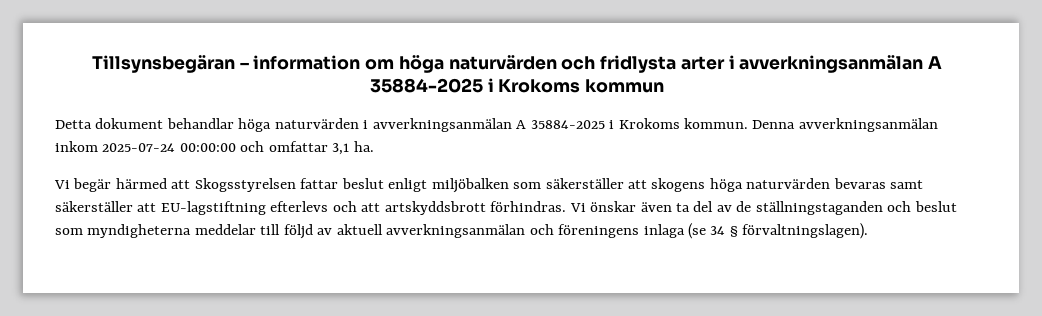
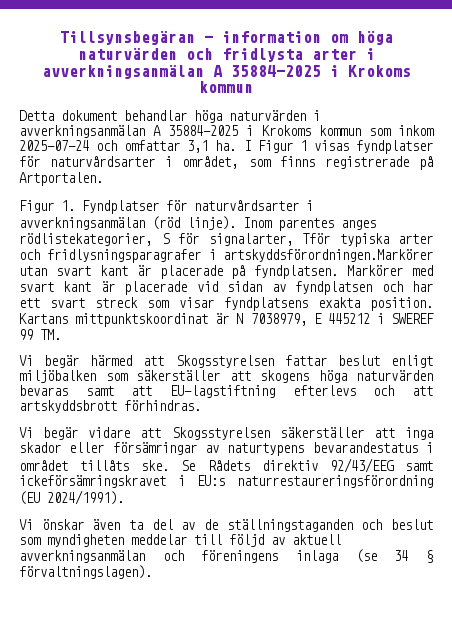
[684,118,938,132] kommun. Denna avverkningsanmälan -> [318,125,391,136] kommun som
[179,143,236,152] 00:00:00 -> (89, 145) none
(374, 146) none -> [243,140,433,154] [19,156,434,170] [19,172,103,186] [19,200,313,214] [19,216,376,231] [19,233,433,247] [19,249,433,263] [19,265,433,279] [19,281,434,295] [19,297,433,311] [19,313,434,327] [19,329,61,340] I Figur 1 visas fyndplatser för naturvårdsarter i området, som finns registrerade på Artportalen. // Figur 1. Fyndplatser för naturvårdsarter i avverkningsanmälan (röd linje). Inom parentes anges rödlistekategorier, S för signalarter, Tför typiska arter och fridlysningsparagrafer i artskyddsförordningen.Markörer utan svart kant är placerade på fyndplatsen. Markörer med svart kant är placerade vid sidan av fyndplatsen och har ett svart streck som visar fyndplatsens exakta position. Kartans mittpunktskoordinat är N 7038979, E 445212 i SWEREF 99 TM.
[55,201,133,212] säkerställer -> (114, 391) none
(567, 206) none -> [19,427,434,440] [19,442,433,456] [19,458,433,473] [19,475,433,488] [19,490,124,505] // Vi begär vidare att Skogsstyrelsen säkerställer att inga skador eller försämringar av naturtypens bevarandestatus i området tillåts ske. Se Rådets direktiv 92/43/EEG samt ickeförsämringskravet i EU:s naturrestaureringsförordning (EU 2024/1991). //
[87,224,192,238] myndigheterna -> [47,534,124,547] myndigheten

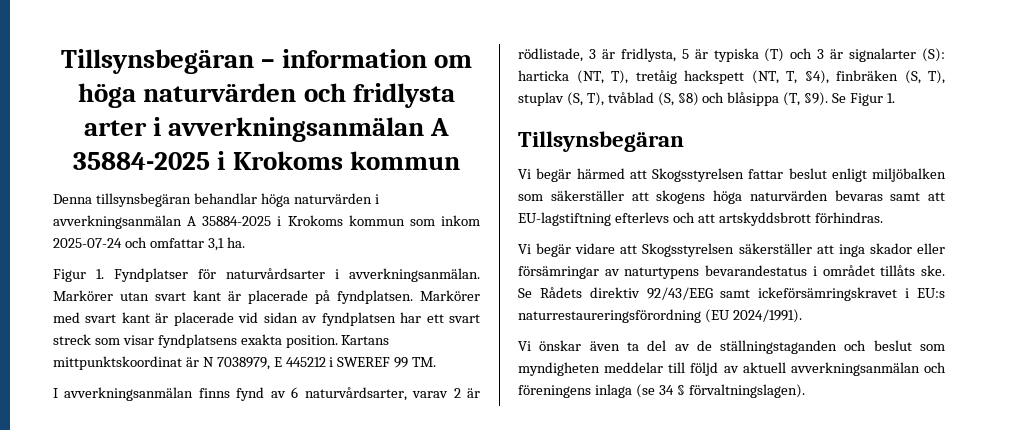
[19,110,117,121] Detta dokument -> [53,193,191,207] Denna tillsynsbegäran
[243,140,433,154] [19,156,434,170] [19,172,103,186] I Figur 1 visas fyndplatser för naturvårdsarter i området, som finns registrerade på Artportalen. -> (245, 242) none
[19,216,376,231] [19,233,433,247] [19,249,433,263] avverkningsanmälan (röd linje). Inom parentes anges rödlistekategorier, S för signalarter, Tför typiska arter och fridlysningsparagrafer i artskyddsförordningen.Markörer -> [349,268,480,282] [53,290,113,301] avverkningsanmälan. Markörer
[381,281,403,292] och -> (396, 319) none
(61, 334) none -> [53,387,481,401] [518,48,945,62] [518,70,945,84] [518,92,895,106] [518,131,684,152] // I avverkningsanmälan finns fynd av 6 naturvårdsarter, varav 2 är rödlistade, 3 är fridlysta, 5 är typiska (T) och 3 är signalarter (S): harticka (NT, T), tretåig hackspett (NT, T, §4), finbräken (S, T), stuplav (S, T), tvåblad (S, §8) och blåsippa (T, §9). Se Figur 1. // Tillsynsbegäran

